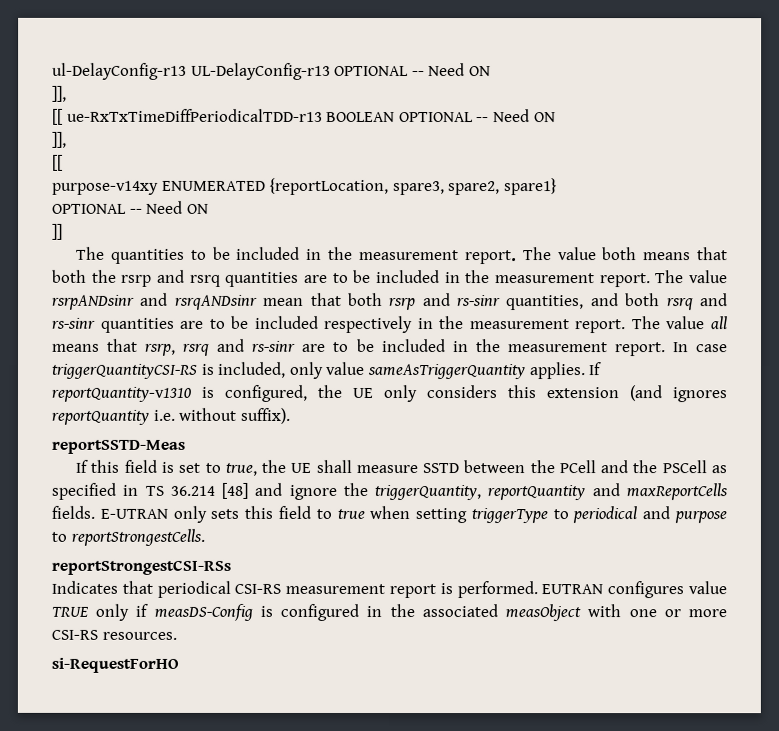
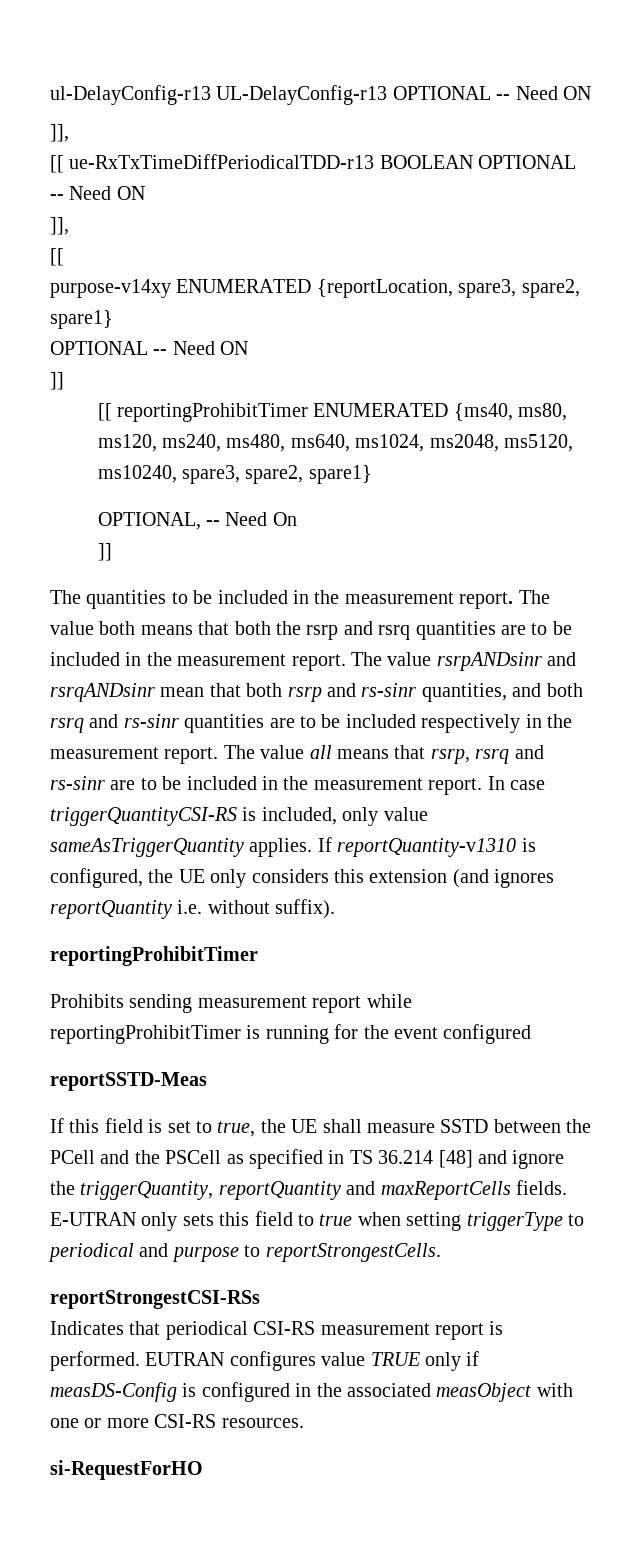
(63, 231) none -> [97,403,568,422] [97,434,573,452] [97,465,372,484] [97,512,297,530] [97,543,112,561] // [[ reportingProhibitTimer ENUMERATED {ms40, ms80, ms120, ms240, ms480, ms640, ms1024, ms2048, ms5120, ms10240, spare3, spare2, spare1} // OPTIONAL, -- Need On // ]]
(290, 415) none -> [50,946,258,966] [50,994,412,1013] [50,1024,532,1044] // reportingProhibitTimer // Prohibits sending measurement report while reportingProhibitTimer is running for the event configured

